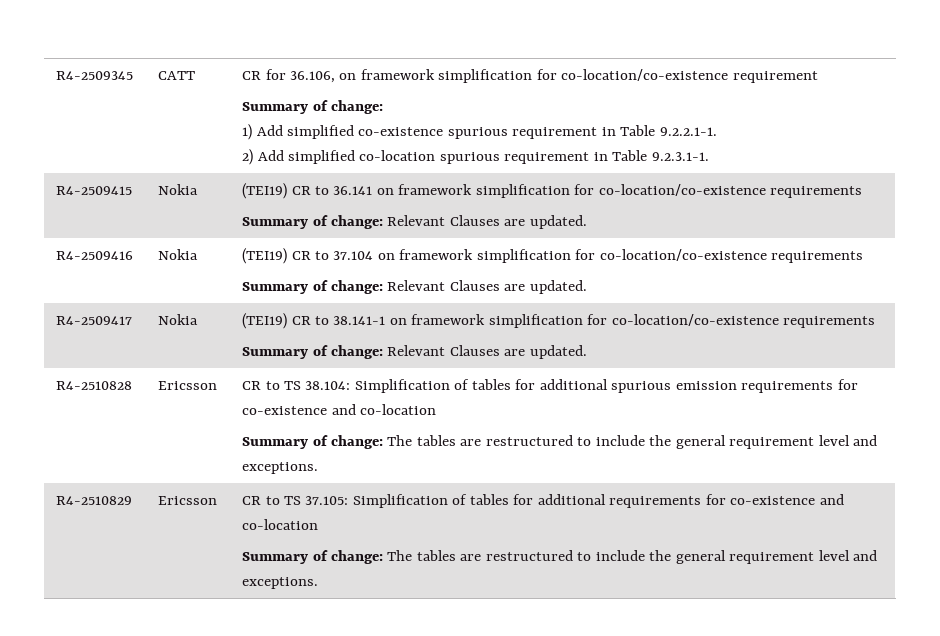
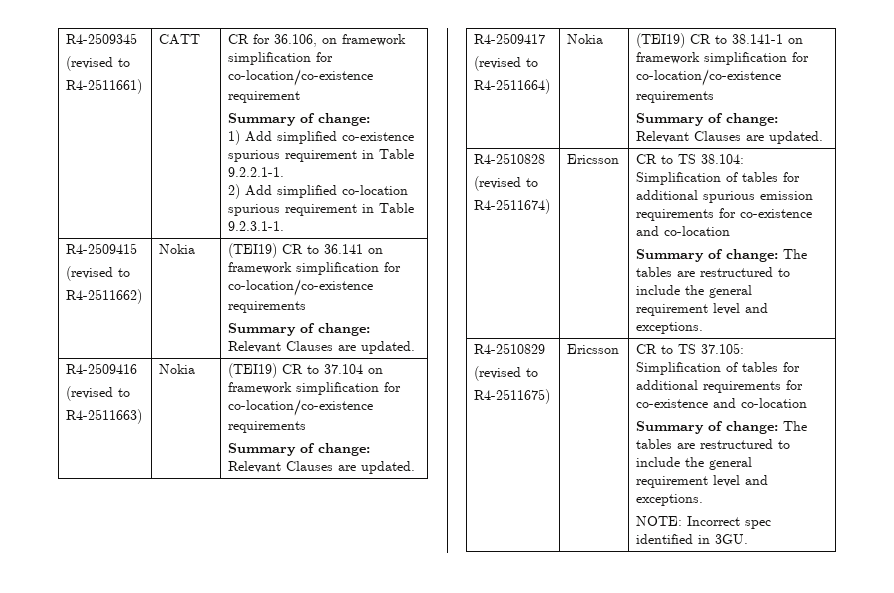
(134, 75) none -> [66,56,131,71] [66,79,143,94] // (revised to // R4-2511661)
(133, 190) none -> [66,266,131,281] [66,289,143,304] // (revised to // R4-2511662)
(134, 255) none -> [66,386,131,401] [66,409,143,424] // (revised to // R4-2511663)
(133, 320) none -> [474,56,539,71] [474,79,551,94] // (revised to // R4-2511664)
(133, 385) none -> [474,176,539,191] [474,199,551,214] // (revised to // R4-2511674)
(133, 500) none -> [474,366,539,381] [474,389,551,404] // (revised to // R4-2511675)
(319, 583) none -> [636,516,772,529] [636,534,749,544] // NOTE: Incorrect spec identified in 3GU.

